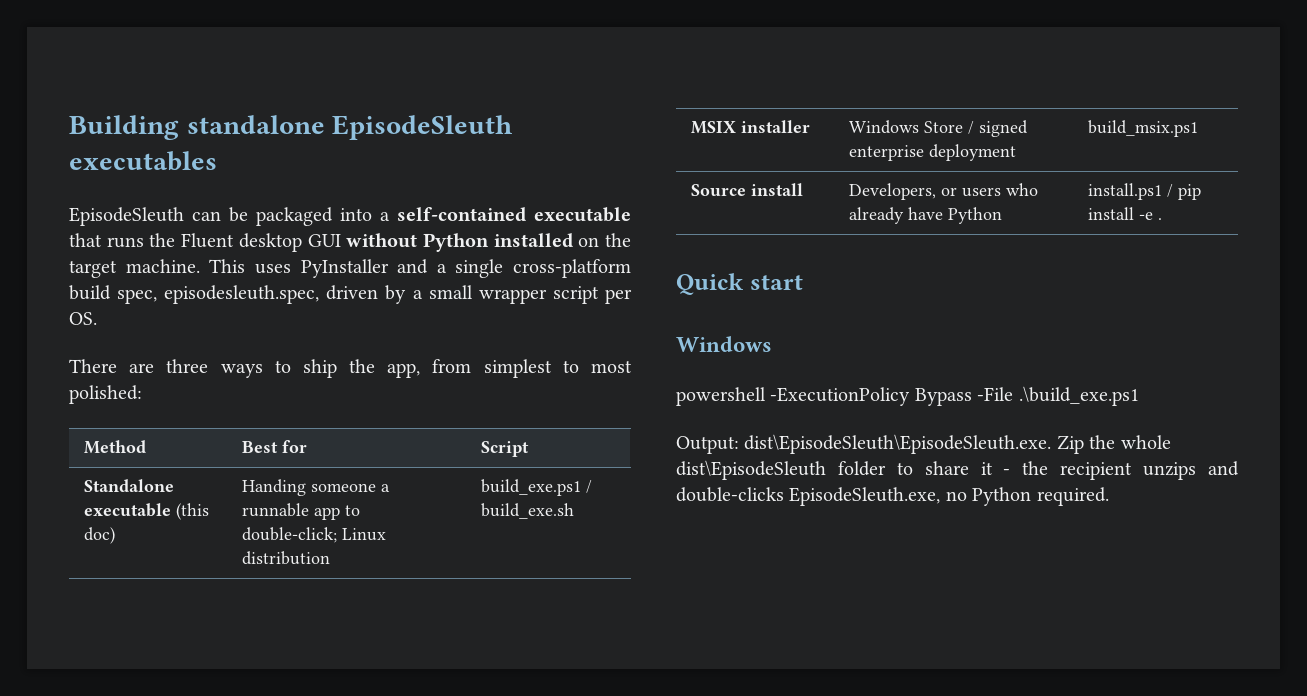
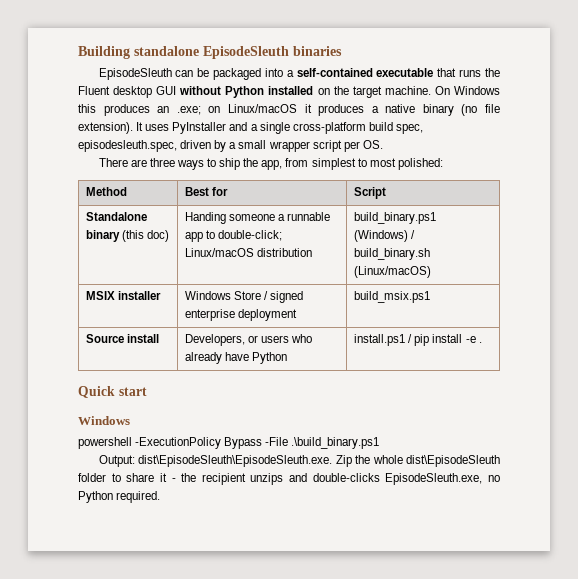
[69,151,217,171] executables -> [293,46,342,56] binaries
[209,259,246,273] This -> [434,86,500,95] [78,104,500,116] [78,122,144,134] On Windows this produces an .exe; on Linux/macOS it produces a native binary (no file extension). It
[83,503,171,517] executable -> [86,230,121,242] binary
[341,528,386,541] Linux -> [185,248,255,257] Linux/macOS
[480,479,592,496] [480,503,574,519] build_exe.ps1 / build_exe.sh -> [354,212,437,224] [354,230,416,242] [354,248,431,260] [354,266,432,278] build_binary.ps1 (Windows) / build_binary.sh (Linux/macOS)
[1018,386,1139,406] .\build_exe.ps1 -> [291,437,380,449] .\build_binary.ps1

